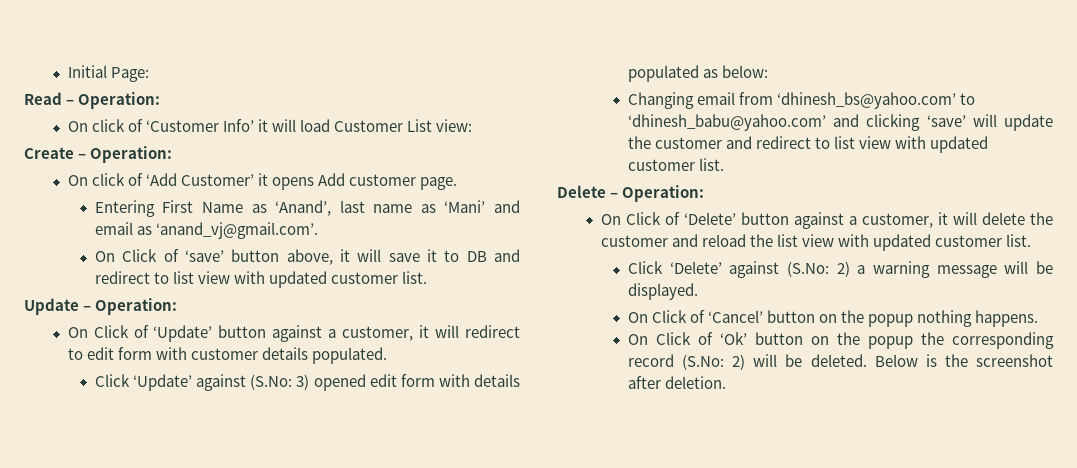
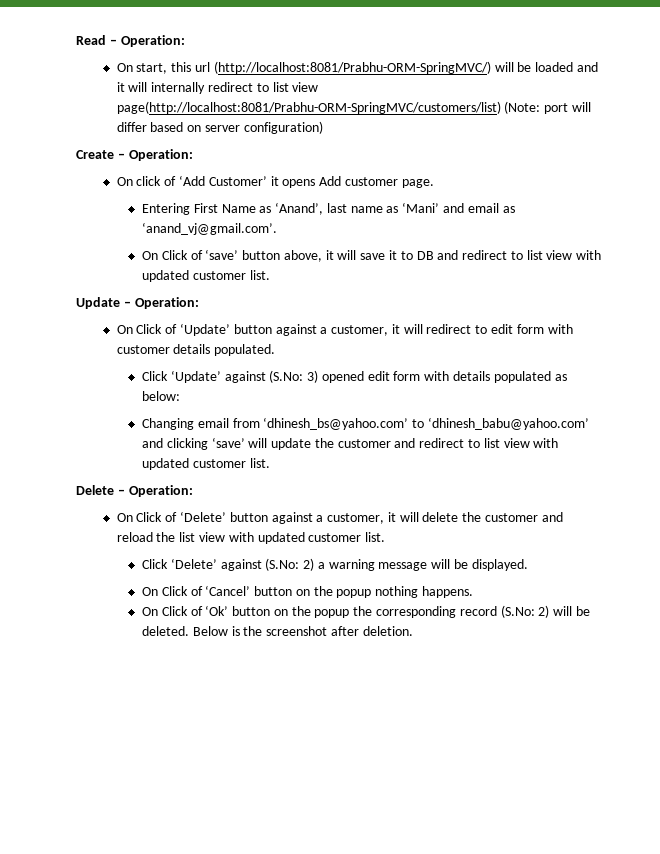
[67,65,149,82] Initial Page: // -> (76, 40) none
[91,119,473,132] click of ‘Customer Info’ it will load Customer List view: -> [136,61,598,74] [116,82,319,94] [116,101,592,114] [116,121,323,134] start, this url (http://localhost:8081/Prabhu-ORM-SpringMVC/) will be loaded and it will internally redirect to list view page(http://localhost:8081/Prabhu-ORM-SpringMVC/customers/list) (Note: port will differ based on server configuration)

